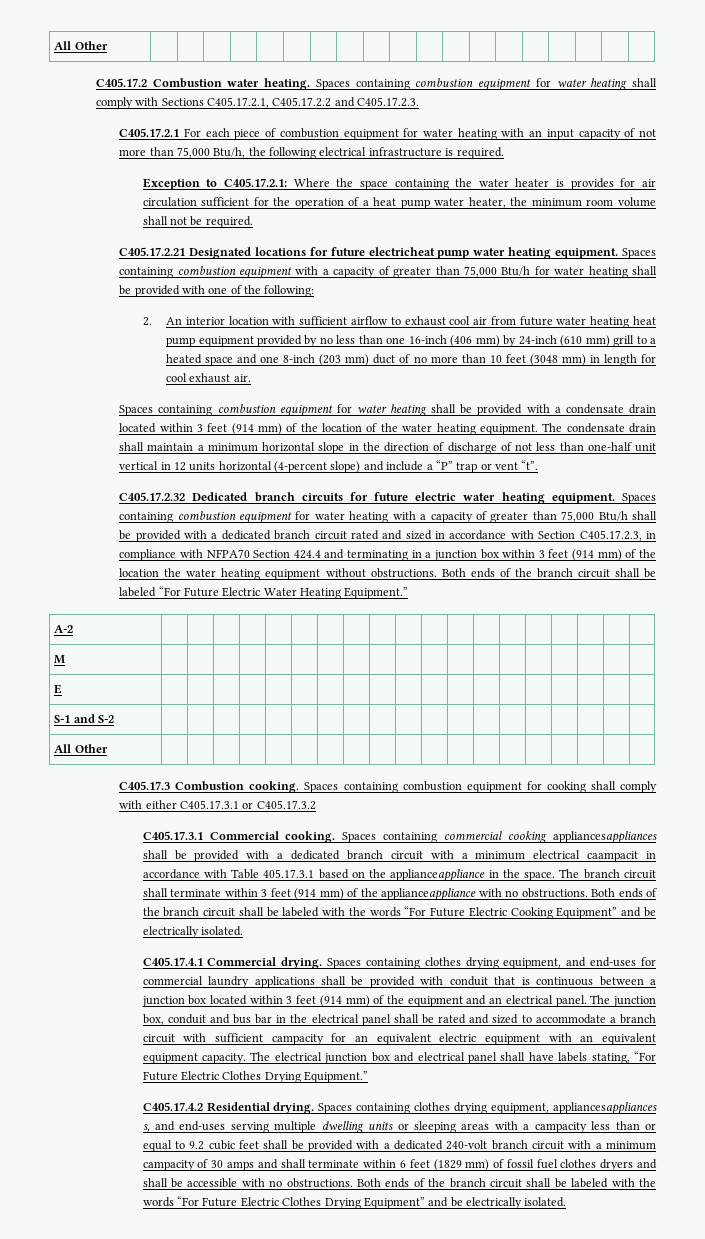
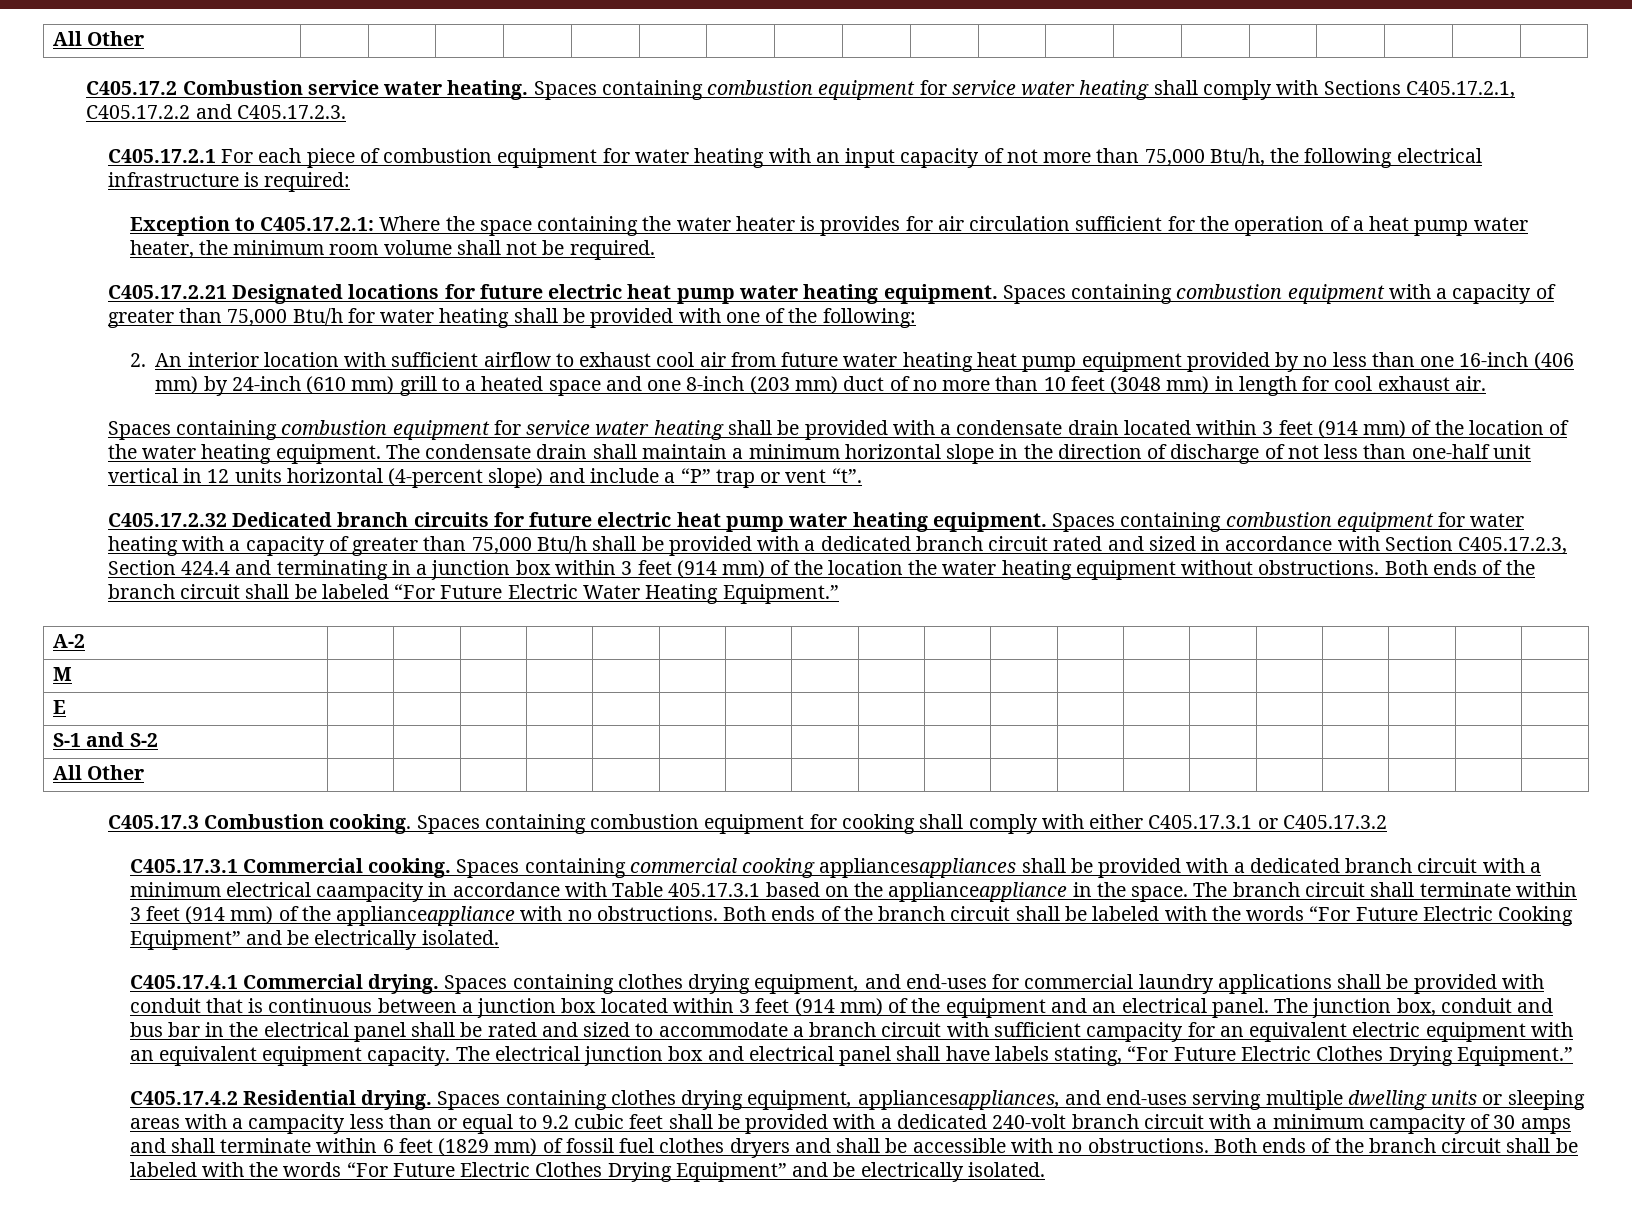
(222, 83) none -> [307,80,379,95] service
(551, 82) none -> [951,80,1016,95] service
[456,147,504,159] required. -> [264,172,351,192] required:
[368,247,435,256] electricheat -> [548,284,672,299] electric heat
(352, 408) none -> [526,420,591,435] service
(457, 496) none -> [676,512,785,532] heat pump
[646,531,656,539] [119,549,250,561] in compliance with NFPA70 -> (1568, 545) none
[587,851,639,862] caampacit -> [316,882,425,902] caampacity
[553,1102,657,1115] [142,1124,150,1132] appliancesappliances s, -> [857,1090,1060,1110] appliancesappliances,

